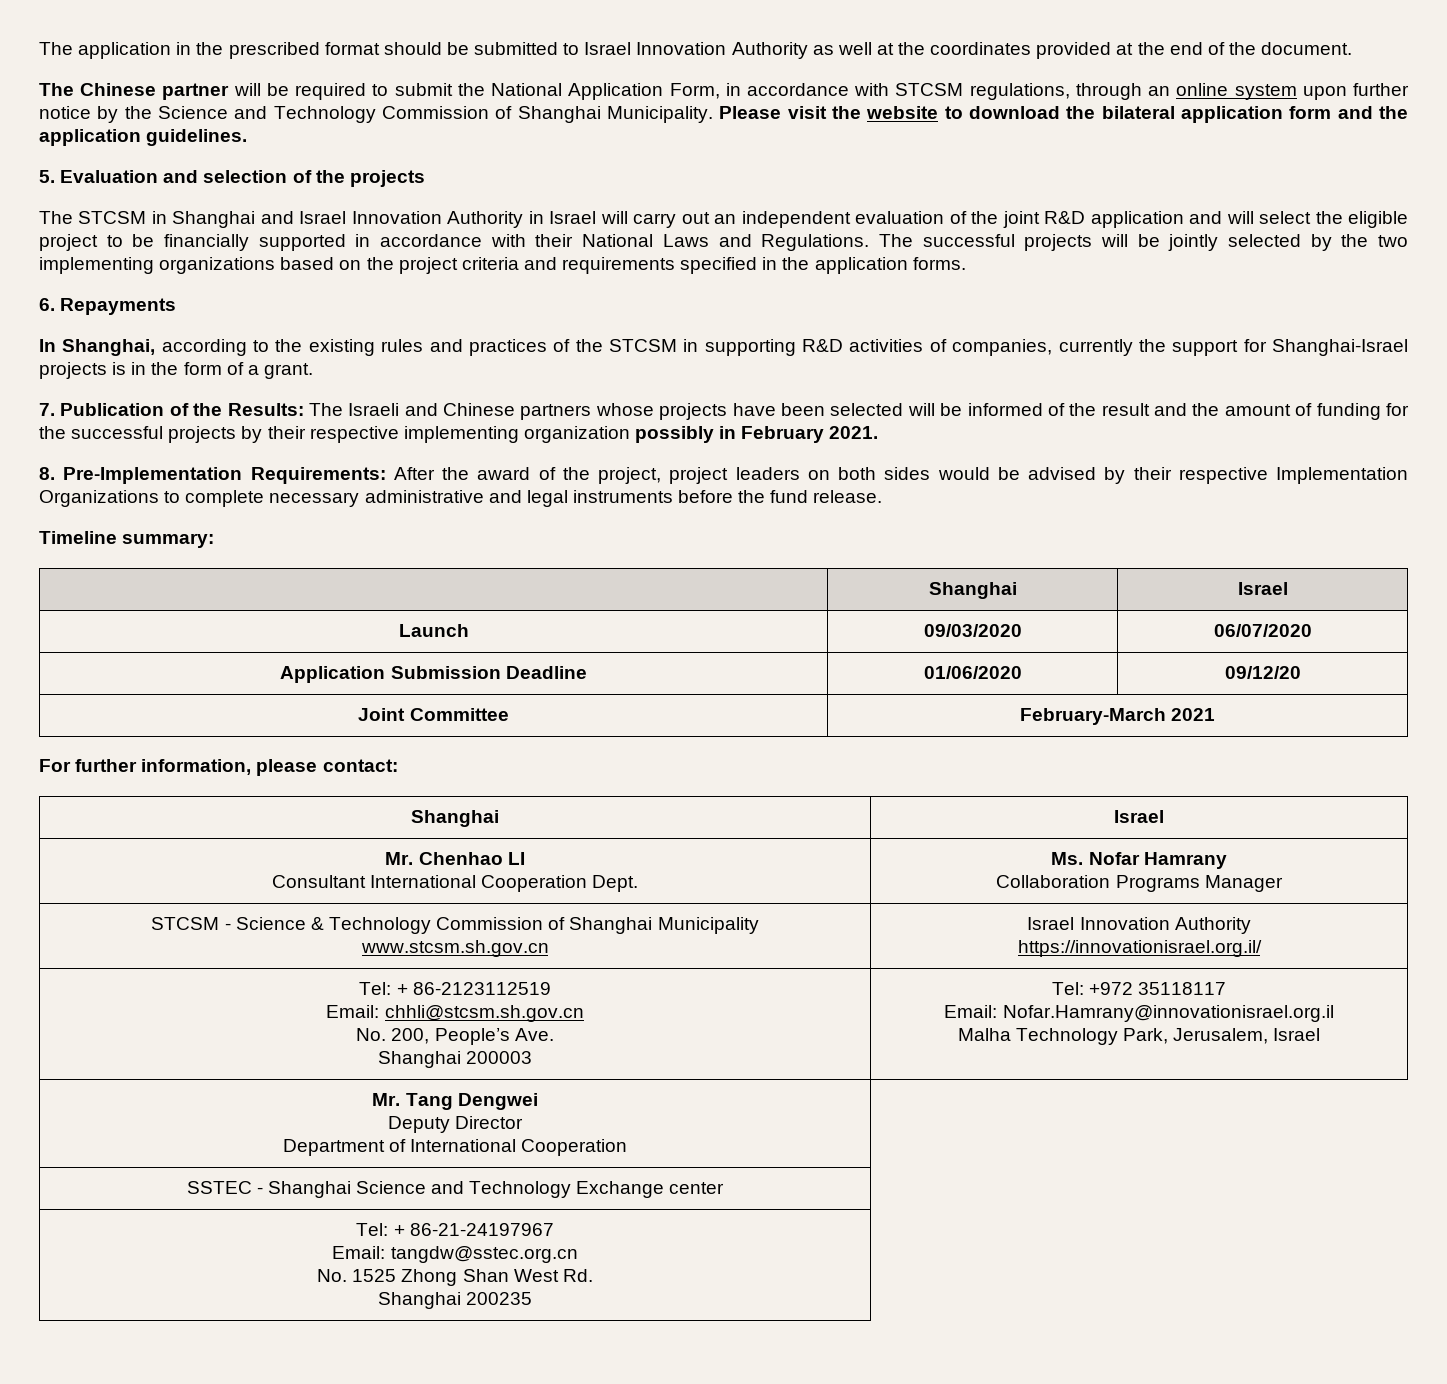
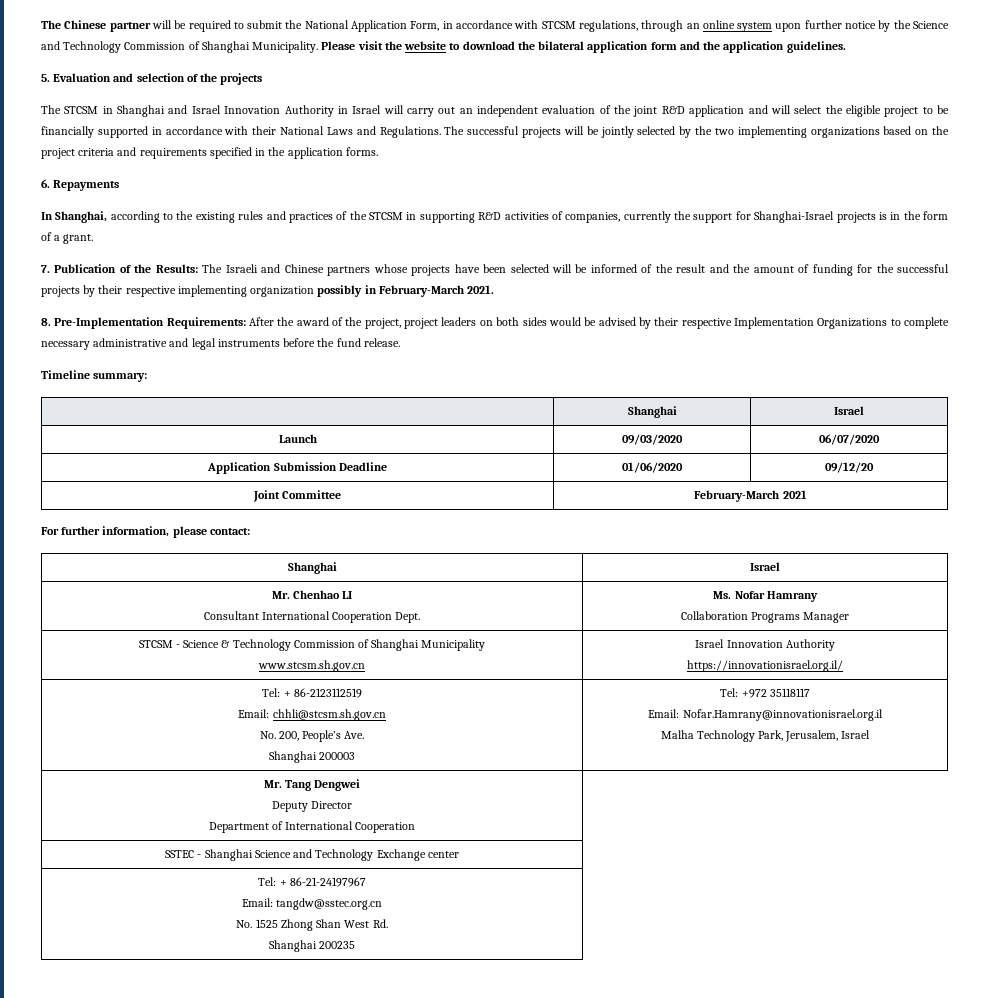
[39,42,1353,59] [39,83,74,96] The application in the prescribed format should be submitted to Israel Innovation Authority as well at the coordinates provided at the end of the document. // The -> [41,20,61,29] The
[741,426,825,443] February -> [378,285,464,297] February-March

